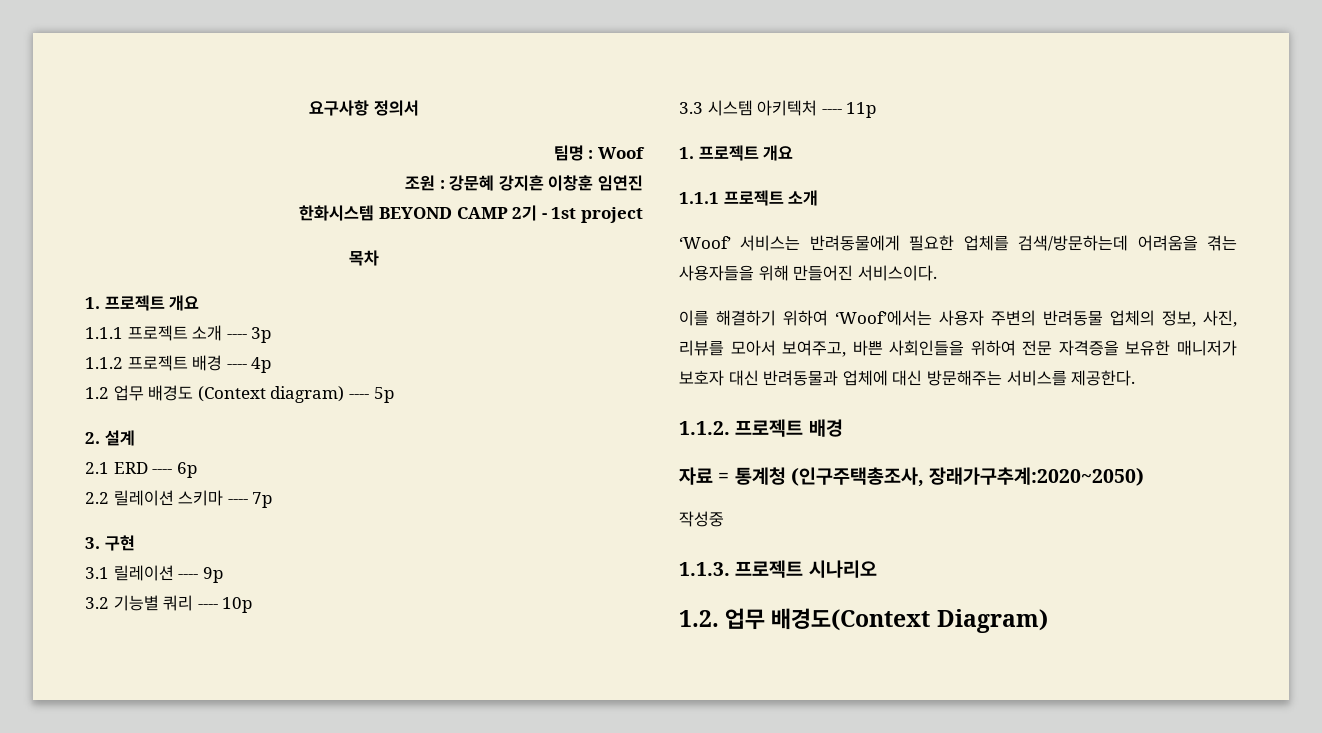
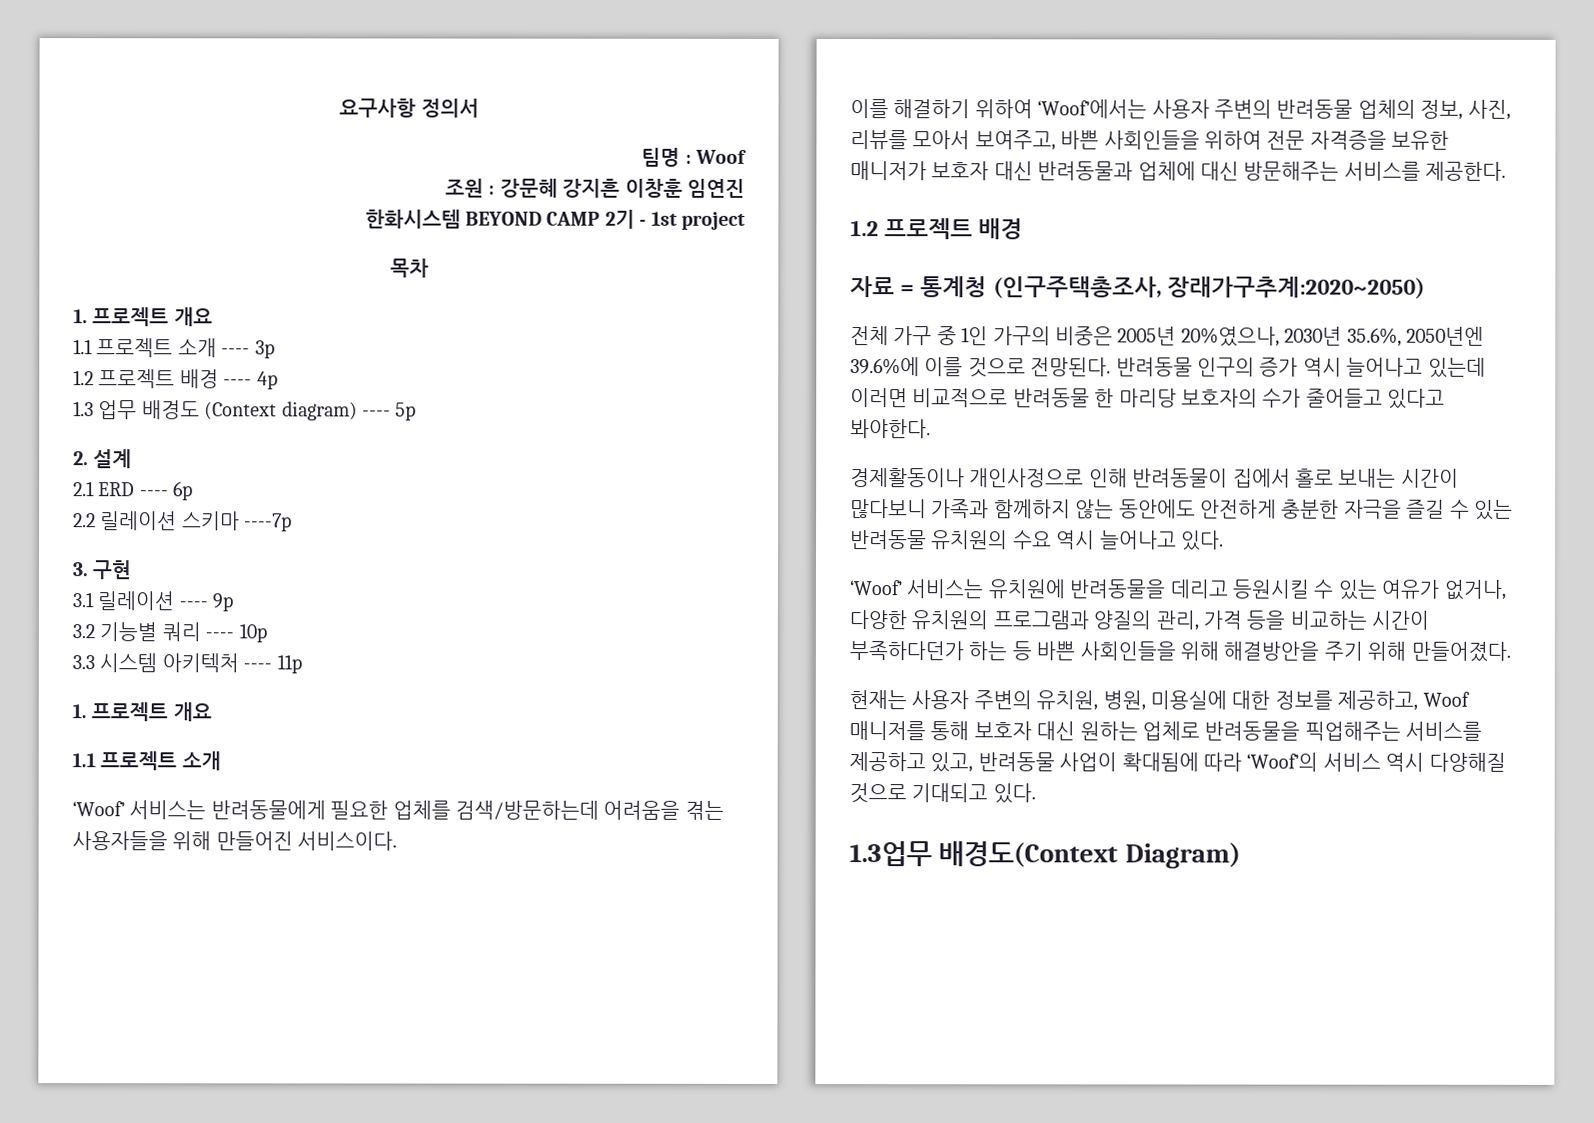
[85,327,123,339] 1.1.1 -> [73,339,93,355] 1.1
[85,357,123,369] 1.1.2 -> [73,370,94,386] 1.2
[85,387,109,399] 1.2 -> [73,401,94,417] 1.3
[227,492,273,508] ---- 7p -> [244,513,293,532] ----7p
[679,192,719,204] 1.1.1 -> [72,753,96,768] 1.1
[679,421,730,435] 1.1.2. -> [850,220,879,237] 1.2
[679,511,724,527] [679,560,877,578] [679,608,766,630] 작성중 // 1.1.3. 프로젝트 시나리오 // 1.2. 업무 -> [850,326,1484,347] [850,357,1486,378] [850,388,1446,409] [850,419,931,439] [850,468,1459,488] [850,499,1513,520] [850,530,1224,551] [849,579,1506,600] [849,610,1430,631] [849,641,1511,662] [849,690,1470,711] [849,721,1483,741] [849,752,1506,773] [849,783,1036,804] [849,841,932,867] 전체 가구 중 1인 가구의 비중은 2005년 20%였으나, 2030년 35.6%, 2050년엔 39.6%에 이를 것으로 전망된다. 반려동물 인구의 증가 역시 늘어나고 있는데 이러면 비교적으로 반려동물 한 마리당 보호자의 수가 줄어들고 있다고 봐야한다. // 경제활동이나 개인사정으로 인해 반려동물이 집에서 홀로 보내는 시간이 많다보니 가족과 함께하지 않는 동안에도 안전하게 충분한 자극을 즐길 수 있는 반려동물 유치원의 수요 역시 늘어나고 있다. // ‘Woof’ 서비스는 유치원에 반려동물을 데리고 등원시킬 수 있는 여유가 없거나, 다양한 유치원의 프로그램과 양질의 관리, 가격 등을 비교하는 시간이 부족하다던가 하는 등 바쁜 사회인들을 위해 해결방안을 주기 위해 만들어졌다. // 현재는 사용자 주변의 유치원, 병원, 미용실에 대한 정보를 제공하고, Woof 매니저를 통해 보호자 대신 원하는 업체로 반려동물을 픽업해주는 서비스를 제공하고 있고, 반려동물 사업이 확대됨에 따라 ‘Woof’의 서비스 역시 다양해질 것으로 기대되고 있다. // 1.3업무

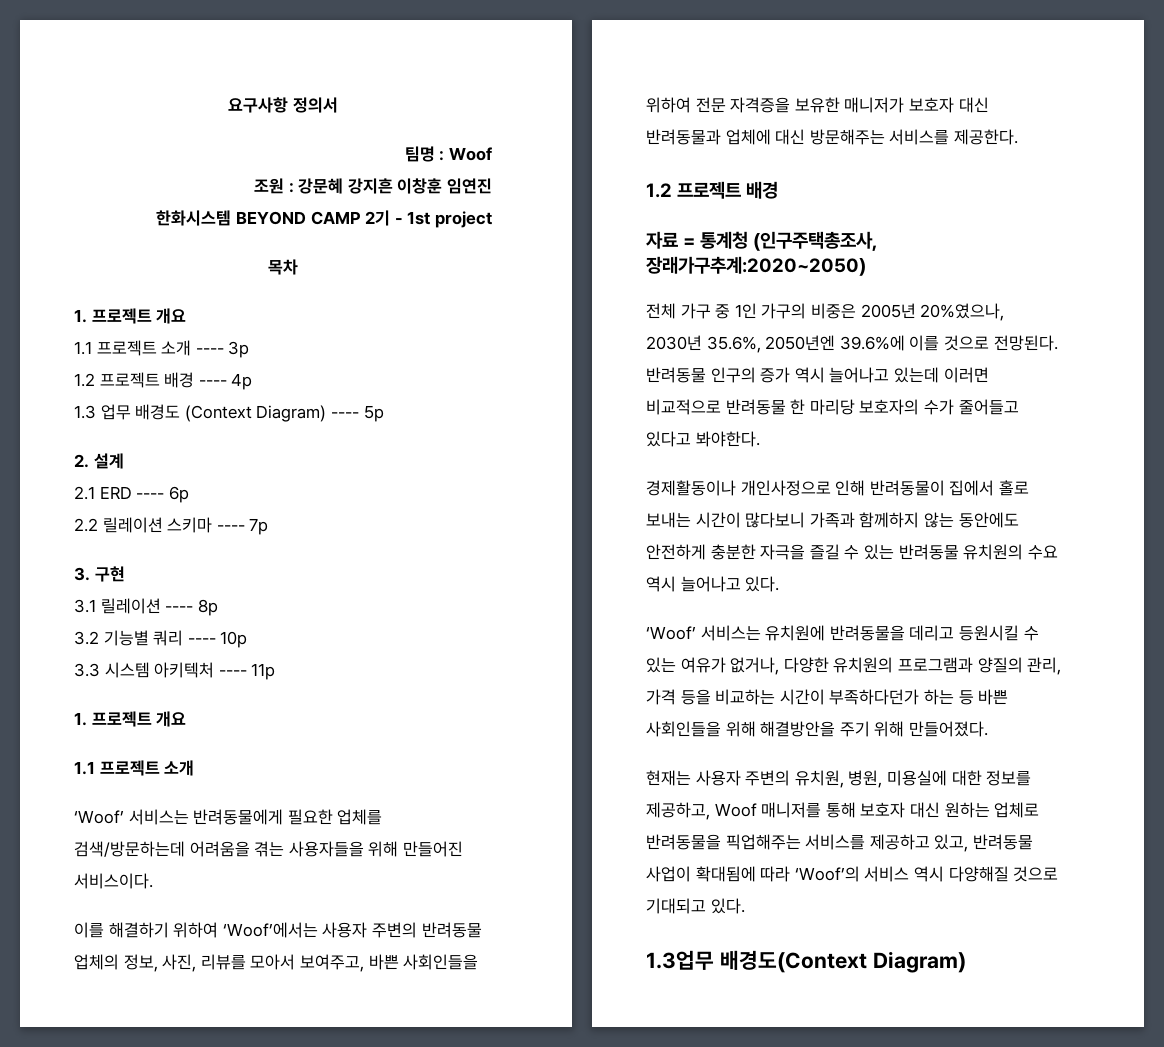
[281,401,358,421] diagram) -> [256,405,327,422] Diagram)
[244,513,293,532] ----7p -> [216,518,269,535] ---- 7p
[212,593,234,612] 9p -> [197,599,218,616] 8p

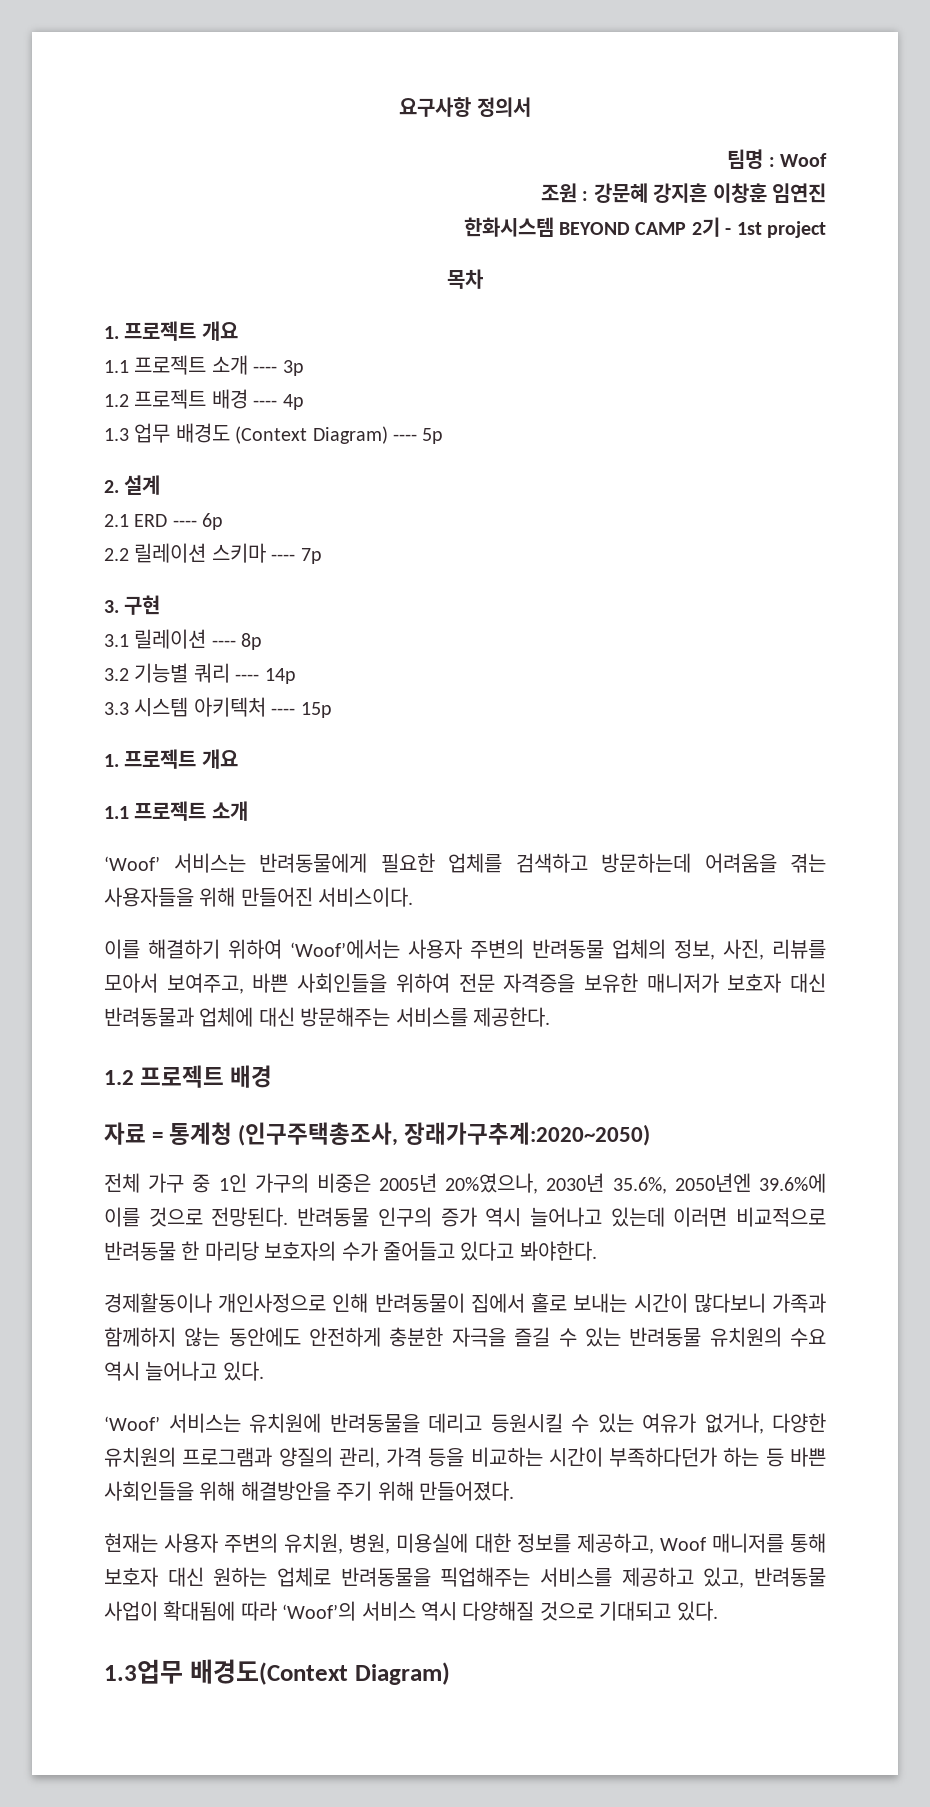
[220,631,248,648] 10p -> [264,668,296,684] 14p
[251,663,276,680] 11p -> [300,702,332,718] 15p
[74,841,185,857] 검색/방문하는데 -> [515,853,691,873] 검색하고 방문하는데

